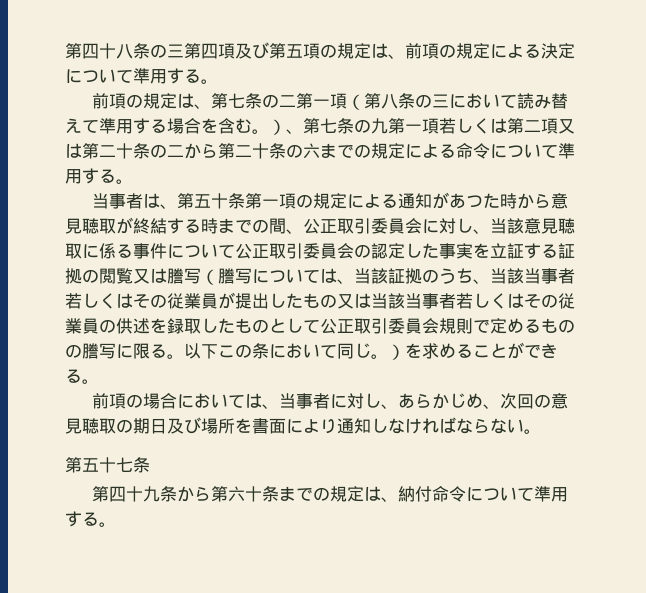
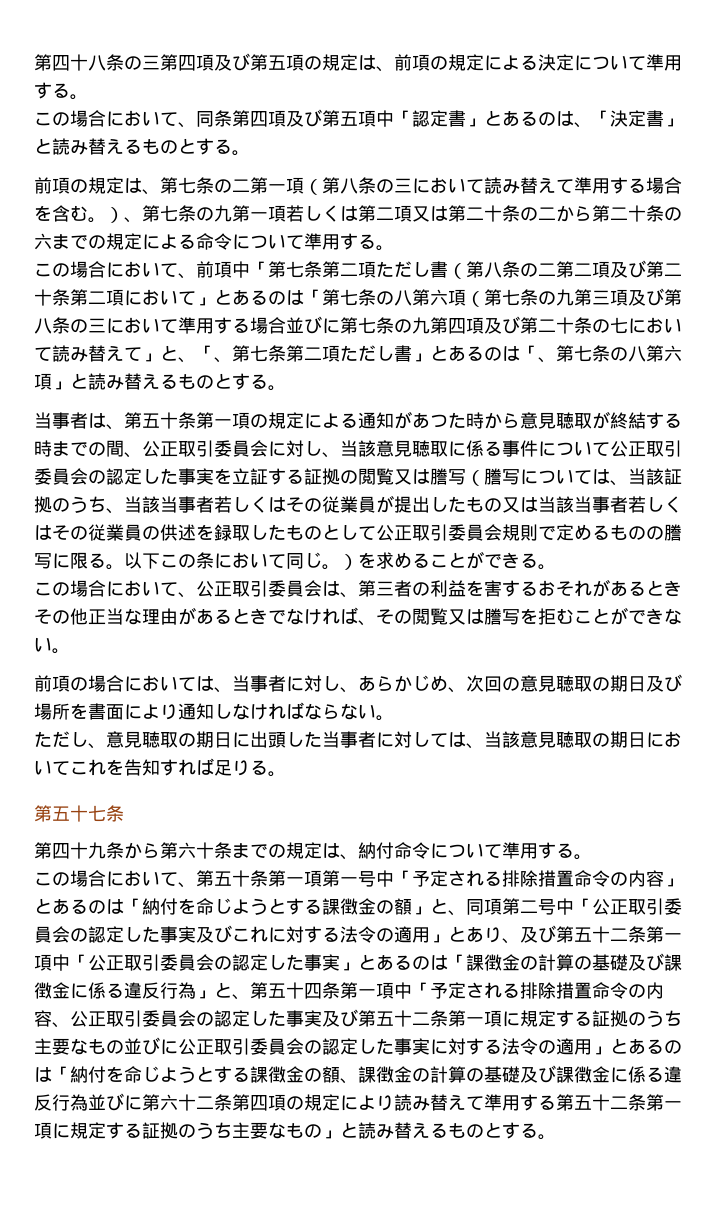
(218, 81) none -> [34,109,682,128] [34,138,250,156] // この場合において、同条第四項及び第五項中「認定書」とあるのは、「決定書」と読み替えるものとする。
(133, 181) none -> [34,260,682,279] [34,288,682,307] [34,316,682,334] [34,345,682,363] [34,373,286,391] // この場合において、前項中「第七条第二項ただし書（第八条の二第二項及び第二十条第二項において」とあるのは「第七条の八第六項（第七条の九第三項及び第八条の三において準用する場合並びに第七条の九第四項及び第二十条の七において読み替えて」と、「、第七条第二項ただし書」とあるのは「、第七条の八第六項」と読み替えるものとする。
(99, 381) none -> [34,579,682,598] [34,607,682,626] [34,637,70,654] // この場合において、公正取引委員会は、第三者の利益を害するおそれがあるときその他正当な理由があるときでなければ、その閲覧又は謄写を拒むことができない。
(541, 431) none -> [34,731,682,749] [34,758,286,777] // ただし、意見聴取の期日に出頭した当事者に対しては、当該意見聴取の期日においてこれを告知すれば足りる。
(116, 524) none -> [34,870,682,888] [34,898,682,916] [34,925,682,944] [34,953,682,971] [34,982,664,1000] [34,1009,682,1028] [34,1037,682,1055] [34,1065,682,1084] [34,1093,682,1111] [34,1122,556,1140] // この場合において、第五十条第一項第一号中「予定される排除措置命令の内容」とあるのは「納付を命じようとする課徴金の額」と、同項第二号中「公正取引委員会の認定した事実及びこれに対する法令の適用」とあり、及び第五十二条第一項中「公正取引委員会の認定した事実」とあるのは「課徴金の計算の基礎及び課徴金に係る違反行為」と、第五十四条第一項中「予定される排除措置命令の内容、公正取引委員会の認定した事実及び第五十二条第一項に規定する証拠のうち主要なもの並びに公正取引委員会の認定した事実に対する法令の適用」とあるのは「納付を命じようとする課徴金の額、課徴金の計算の基礎及び課徴金に係る違反行為並びに第六十二条第四項の規定により読み替えて準用する第五十二条第一項に規定する証拠のうち主要なもの」と読み替えるものとする。

